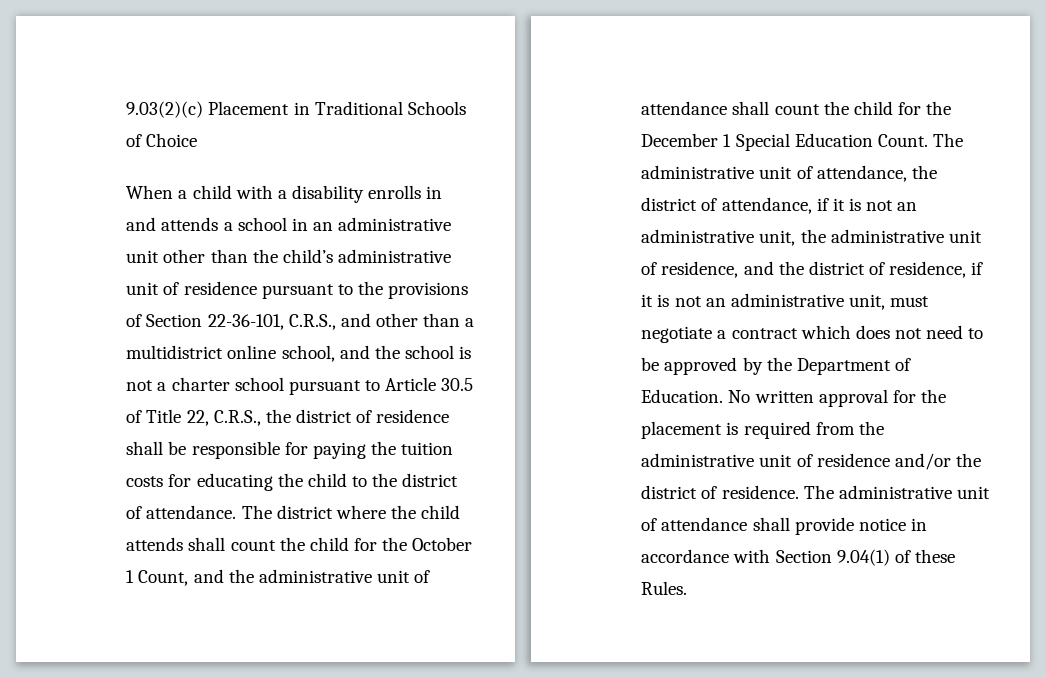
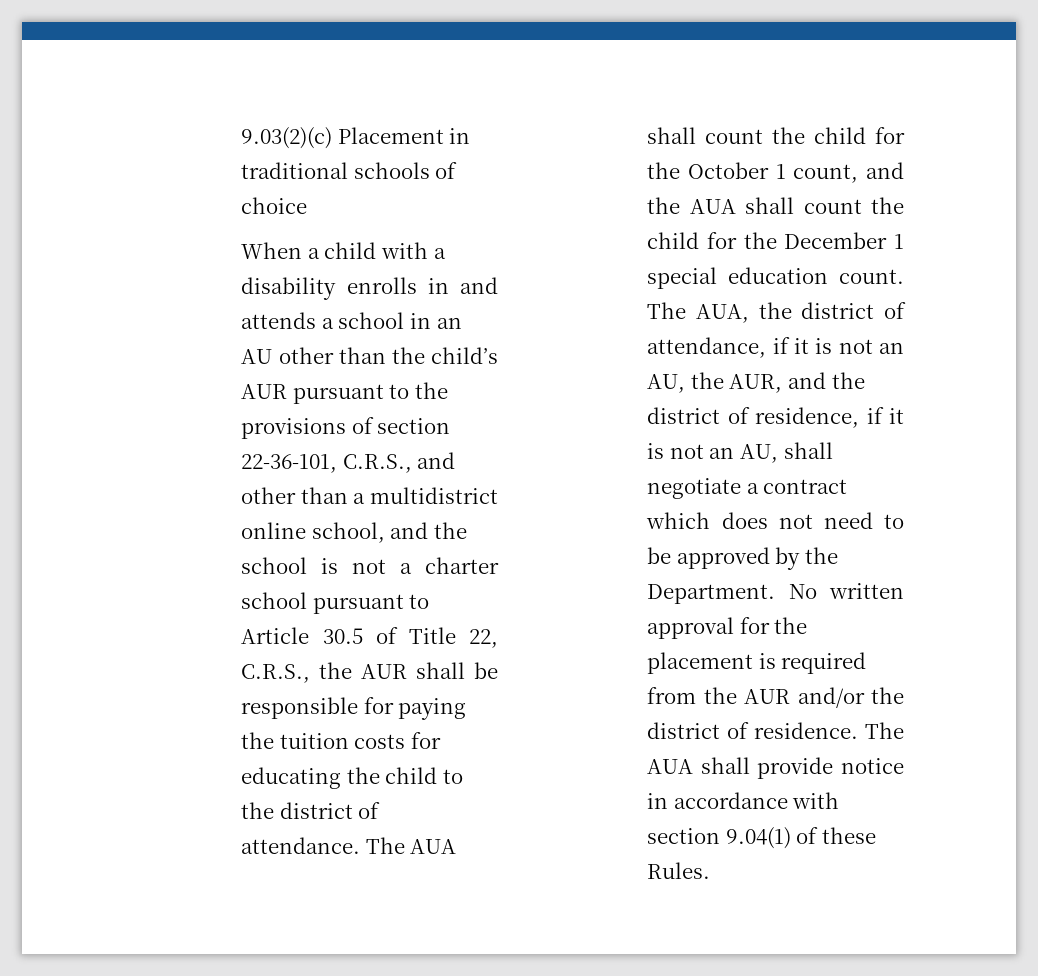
[314,101,466,115] [126,133,198,147] Traditional Schools of Choice -> [241,162,458,179] [241,197,308,214] traditional schools of choice
[338,217,452,231] [126,250,160,263] administrative unit -> [241,349,273,364] AU
[337,249,451,263] [126,281,257,295] administrative unit of residence -> [241,384,288,399] AUR
[146,314,203,327] Section -> [377,418,451,434] section
[295,409,450,423] district of residence -> [361,664,408,679] AUR
[276,505,461,519] [126,537,184,551] district where the child attends -> [410,839,457,854] AUA
[138,569,431,586] [641,101,728,115] Count, and the administrative unit of attendance -> [793,162,904,183] [647,197,736,214] count, and the AUA
[735,133,963,151] [641,165,907,182] Special Education Count. The administrative unit of attendance, -> [647,267,904,289] [647,302,750,323] special education count. The AUA,
[641,229,982,246] [641,261,739,278] administrative unit, the administrative unit of residence, -> [647,372,783,393] AU, the AUR,
[730,293,930,310] administrative unit, must -> [739,442,833,463] AU, shall
[796,358,911,375] [641,389,724,403] Department of Education. -> [647,584,776,604] Department.
[641,453,890,467] administrative unit of residence -> [744,689,791,704] AUR
[838,485,990,499] [641,517,748,531] administrative unit of attendance -> [647,759,694,774] AUA
[775,550,832,563] Section -> [647,828,721,844] section

